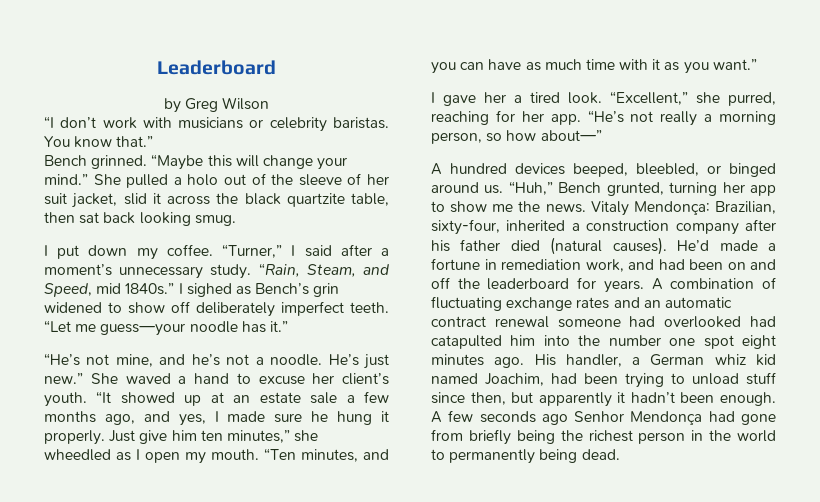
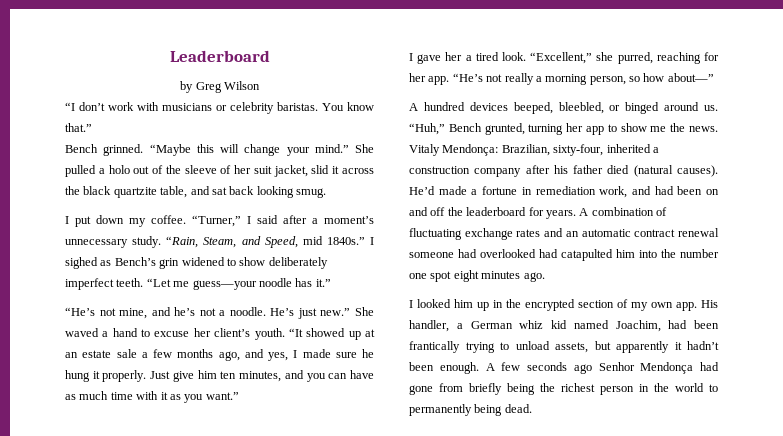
[44,212,75,223] then -> [190,186,210,195] and
[171,301,190,313] off -> (266, 261) none
[226,430,319,443] [44,448,296,464] minutes,” she wheedled as I open my mouth. “Ten -> (237, 375) none
(525, 362) none -> [409,299,697,311] // I looked him up in the encrypted section of my own app.
(618, 378) none -> [409,341,460,353] frantically
[746,372,776,385] [431,392,506,405] stuff since then, -> [555,342,588,353] assets,

